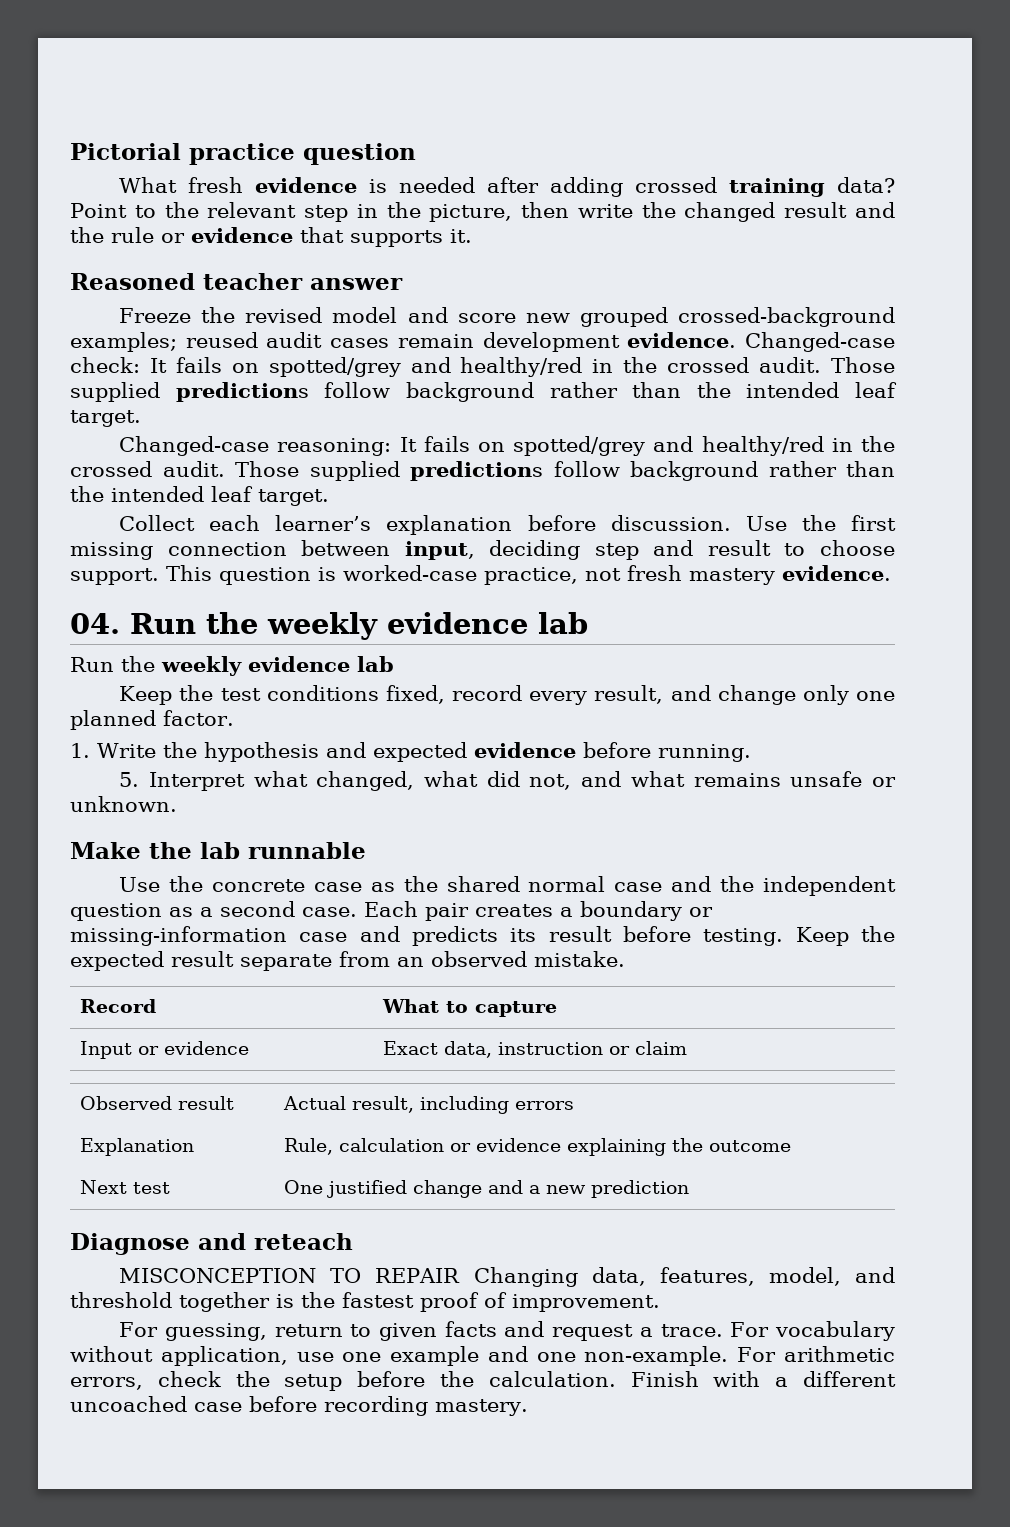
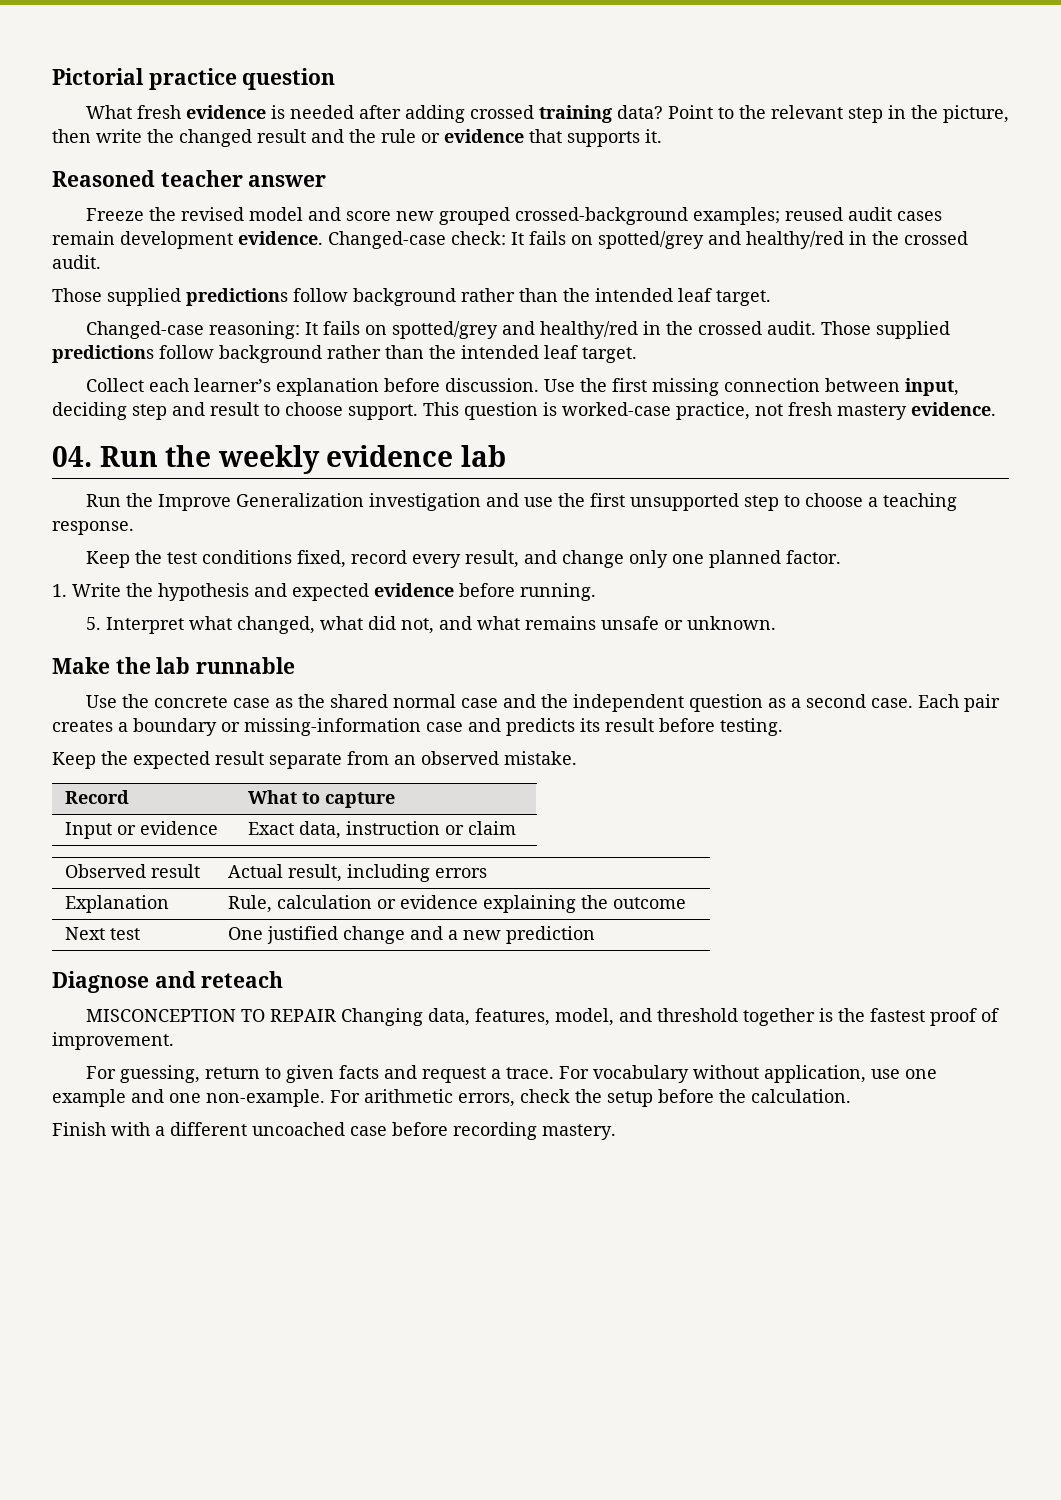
(822, 365) none -> (101, 262) //
[161,656,394,676] weekly evidence lab -> [157,493,957,511] [52,521,134,535] Improve Generalization investigation and use the first unsupported step to choose a teaching response.
(784, 937) none -> (783, 727) //
(616, 1379) none -> (851, 1096) //

